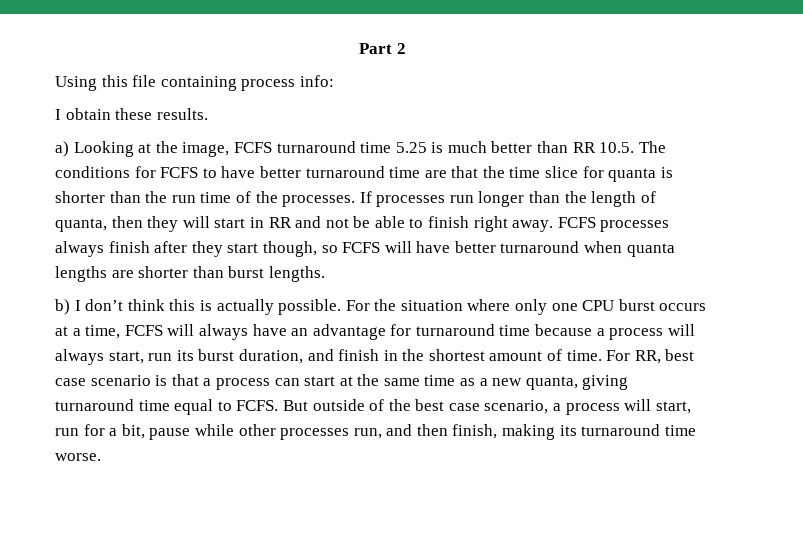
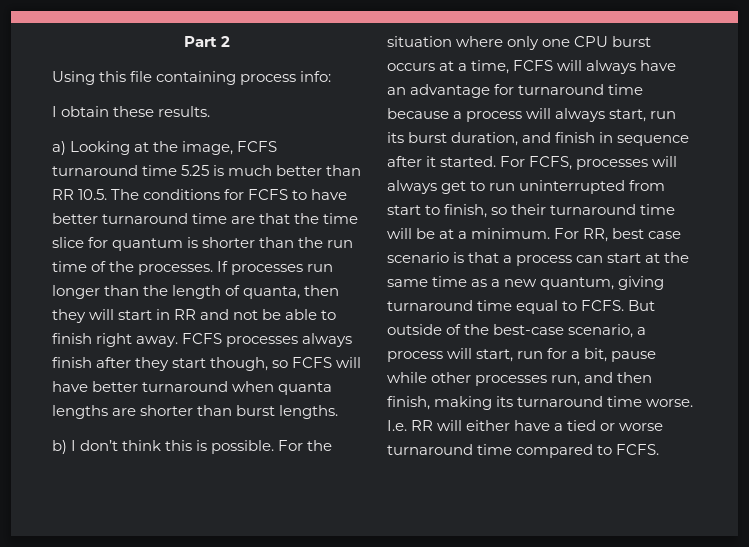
[608,168,657,182] quanta -> [112,238,184,251] quantum
[216,299,274,315] actually -> (208, 445) none
[402,349,602,361] the shortest amount of time. -> [617,135,690,146] [387,156,678,170] [387,180,666,194] [387,204,676,218] [387,228,551,239] sequence after it started. For FCFS, processes will always get to run uninterrupted from start to finish, so their turnaround time will be at a minimum.
[525,376,578,390] quanta, -> [540,277,615,290] quantum,
[415,399,480,411] best case -> [493,324,565,335] best-case
(101, 457) none -> [387,420,664,431] [387,444,660,458] I.e. RR will either have a tied or worse turnaround time compared to FCFS.

